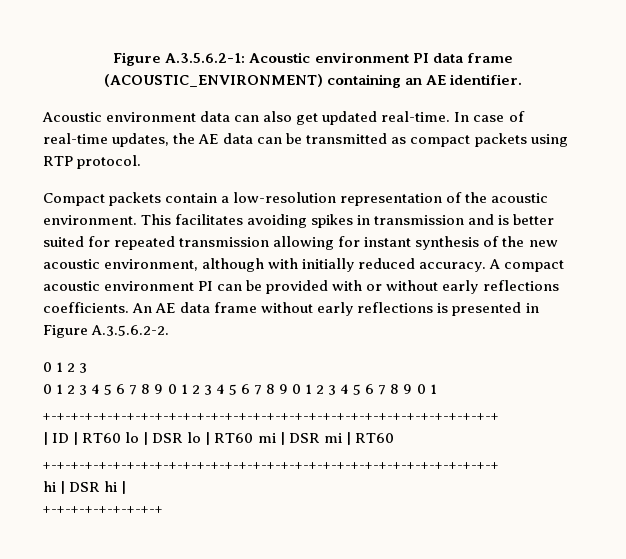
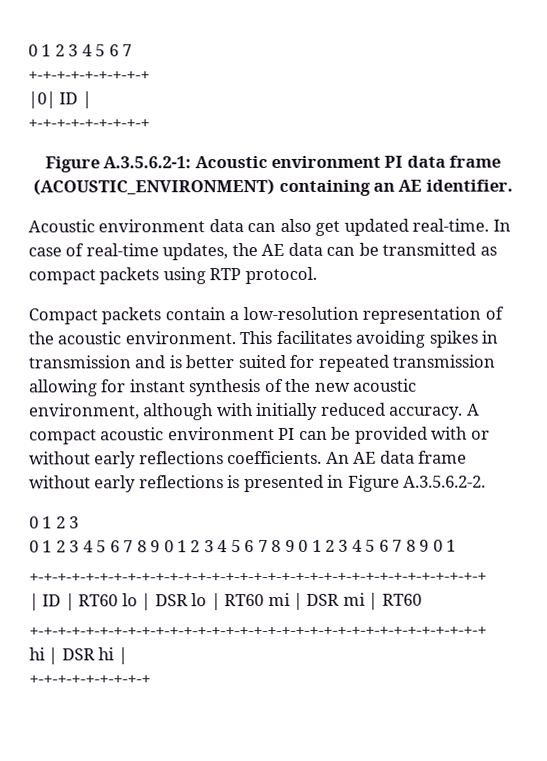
(113, 59) none -> [28,44,133,57] [28,71,150,81] [28,91,92,109] [28,119,150,129] 0 1 2 3 4 5 6 7 // +-+-+-+-+-+-+-+-+ // |0| ID | // +-+-+-+-+-+-+-+-+ //

